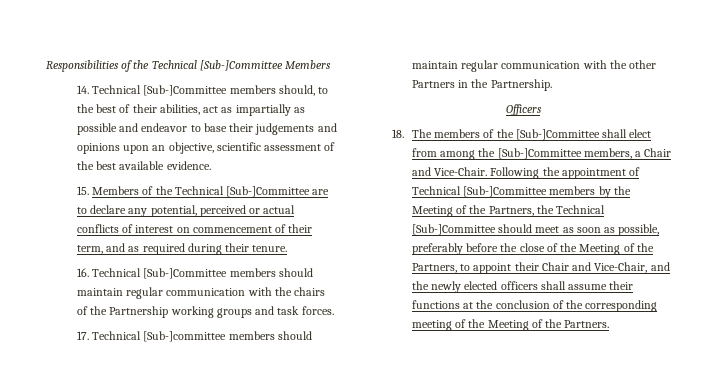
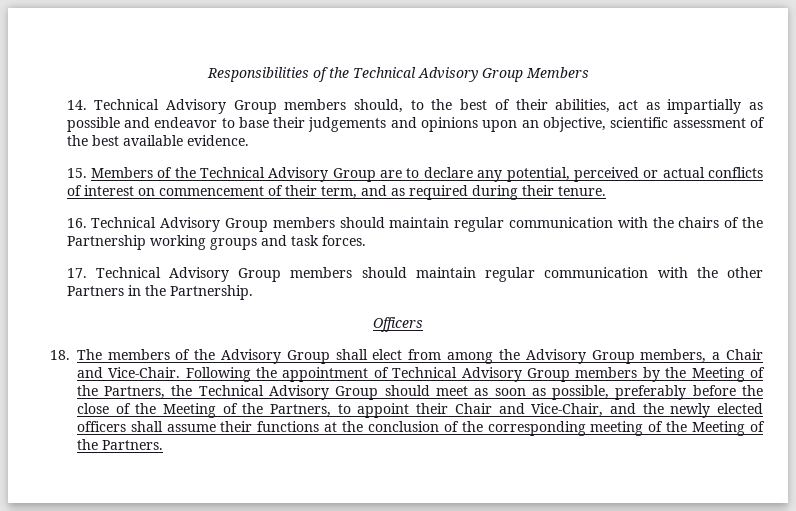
[199,60,283,71] [Sub-]Committee -> [417,67,523,82] Advisory Group
[143,85,228,96] [Sub-]Committee -> [165,99,277,114] Advisory Group
[226,186,311,197] [Sub-]Committee -> [268,167,376,182] Advisory Group
[143,268,228,279] [Sub-]Committee -> [160,217,268,232] Advisory Group
[143,331,227,342] [Sub-]committee -> [169,267,282,282] Advisory Group
[515,129,600,140] [Sub-]Committee -> [221,349,330,364] Advisory Group
[497,148,582,159] [Sub-]Committee -> [525,349,635,364] Advisory Group
[463,186,548,197] [Sub-]Committee -> [461,367,570,382] Advisory Group
[411,224,496,235] [Sub-]Committee -> [268,385,379,400] Advisory Group

